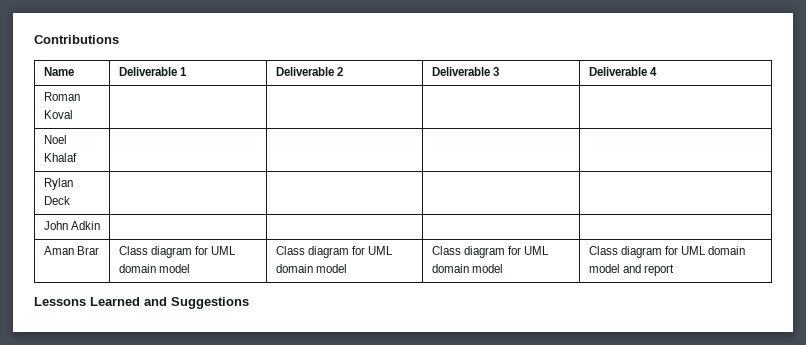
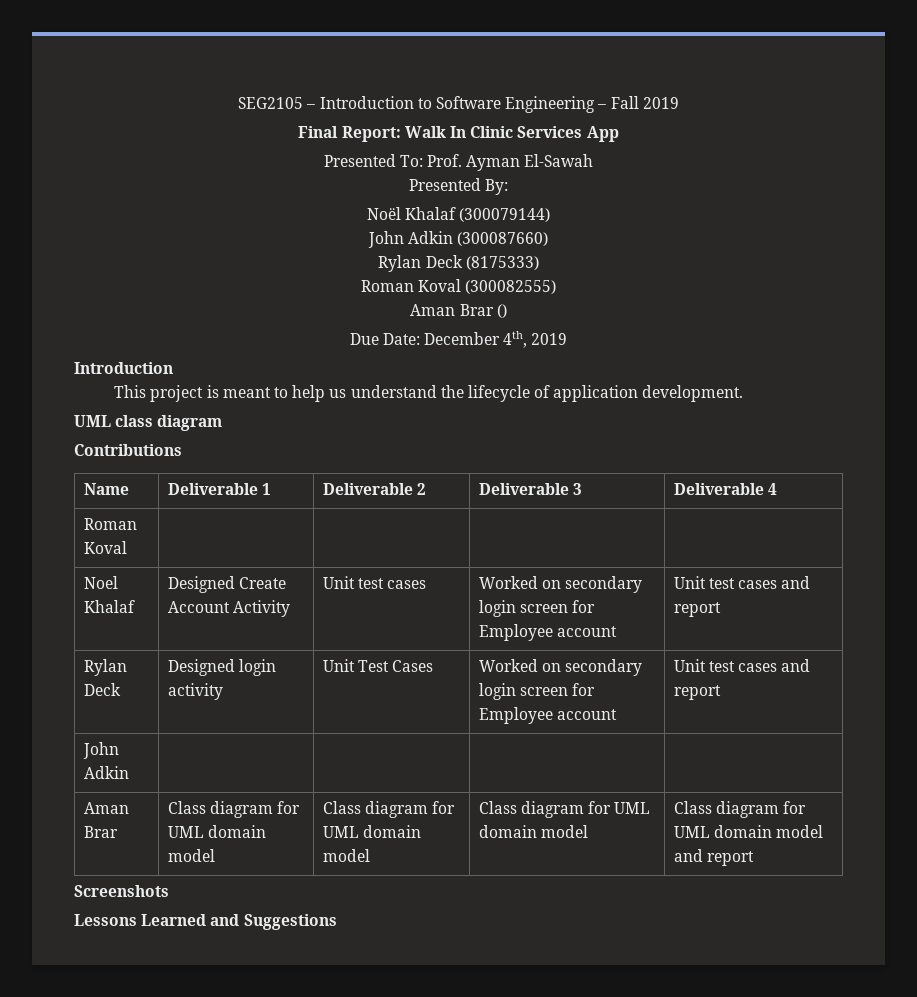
(34, 39) none -> [238,96,679,113] [298,126,619,142] [323,154,594,171] [408,178,509,195] [366,207,551,222] [367,231,549,248] [378,255,539,272] [360,279,557,294] [410,304,507,318] [349,331,568,348] [74,362,173,374] [114,385,744,402] [74,415,223,431] SEG2105 – Introduction to Software Engineering – Fall 2019 // Final Report: Walk In Clinic Services App // Presented To: Prof. Ayman El-Sawah // Presented By: // Noël Khalaf (300079144) // John Adkin (300087660) // Rylan Deck (8175333) // Roman Koval (300082555) // Aman Brar () // Due Date: December 4th, 2019 // Introduction // This project is meant to help us understand the lifecycle of application development. // UML class diagram //
[43,178,73,190] [43,196,70,205] | | | // Rylan Deck | | | | -> [167,576,286,593] [167,600,290,617] [322,576,426,589] [478,576,642,593] [478,600,595,617] [478,624,617,641] [673,576,811,589] [673,602,721,617] [83,659,127,676] [83,683,121,696] [167,659,276,676] [167,683,223,700] [322,659,433,672] [478,659,642,676] [478,683,595,700] [478,707,617,724] [673,659,811,672] [673,685,721,700] Designed Create Account Activity | Unit test cases | Worked on secondary login screen for Employee account | Unit test cases and report // Rylan Deck | Designed login activity | Unit Test Cases | Worked on secondary login screen for Employee account | Unit test cases and report
(675, 270) none -> [74,885,169,897] // Screenshots

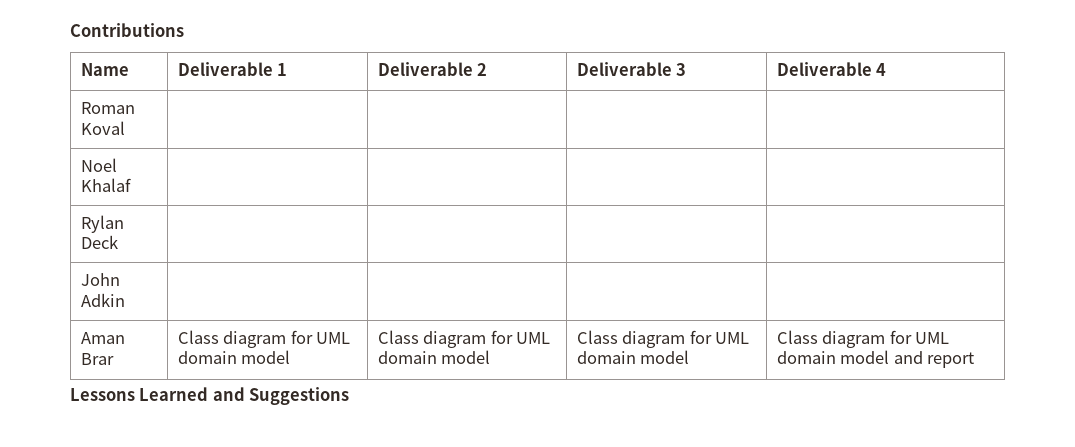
[238,96,679,113] [298,126,619,142] [323,154,594,171] [408,178,509,195] [366,207,551,222] [367,231,549,248] [378,255,539,272] [360,279,557,294] [410,304,507,318] [349,331,568,348] [74,362,173,374] [114,385,744,402] [74,415,223,431] SEG2105 – Introduction to Software Engineering – Fall 2019 // Final Report: Walk In Clinic Services App // Presented To: Prof. Ayman El-Sawah // Presented By: // Noël Khalaf (300079144) // John Adkin (300087660) // Rylan Deck (8175333) // Roman Koval (300082555) // Aman Brar () // Due Date: December 4th, 2019 // Introduction // This project is meant to help us understand the lifecycle of application development. // UML class diagram // -> (70, 30) none
[167,576,286,593] [167,600,290,617] [322,576,426,589] [478,576,642,593] [478,600,595,617] [478,624,617,641] [673,576,811,589] [673,602,721,617] [83,659,127,676] [83,683,121,696] [167,659,276,676] [167,683,223,700] [322,659,433,672] [478,659,642,676] [478,683,595,700] [478,707,617,724] [673,659,811,672] [673,685,721,700] Designed Create Account Activity | Unit test cases | Worked on secondary login screen for Employee account | Unit test cases and report // Rylan Deck | Designed login activity | Unit Test Cases | Worked on secondary login screen for Employee account | Unit test cases and report -> [80,215,124,233] [80,235,118,249] | | | // Rylan Deck | | | |
[74,885,169,897] // Screenshots -> (975, 360) none

